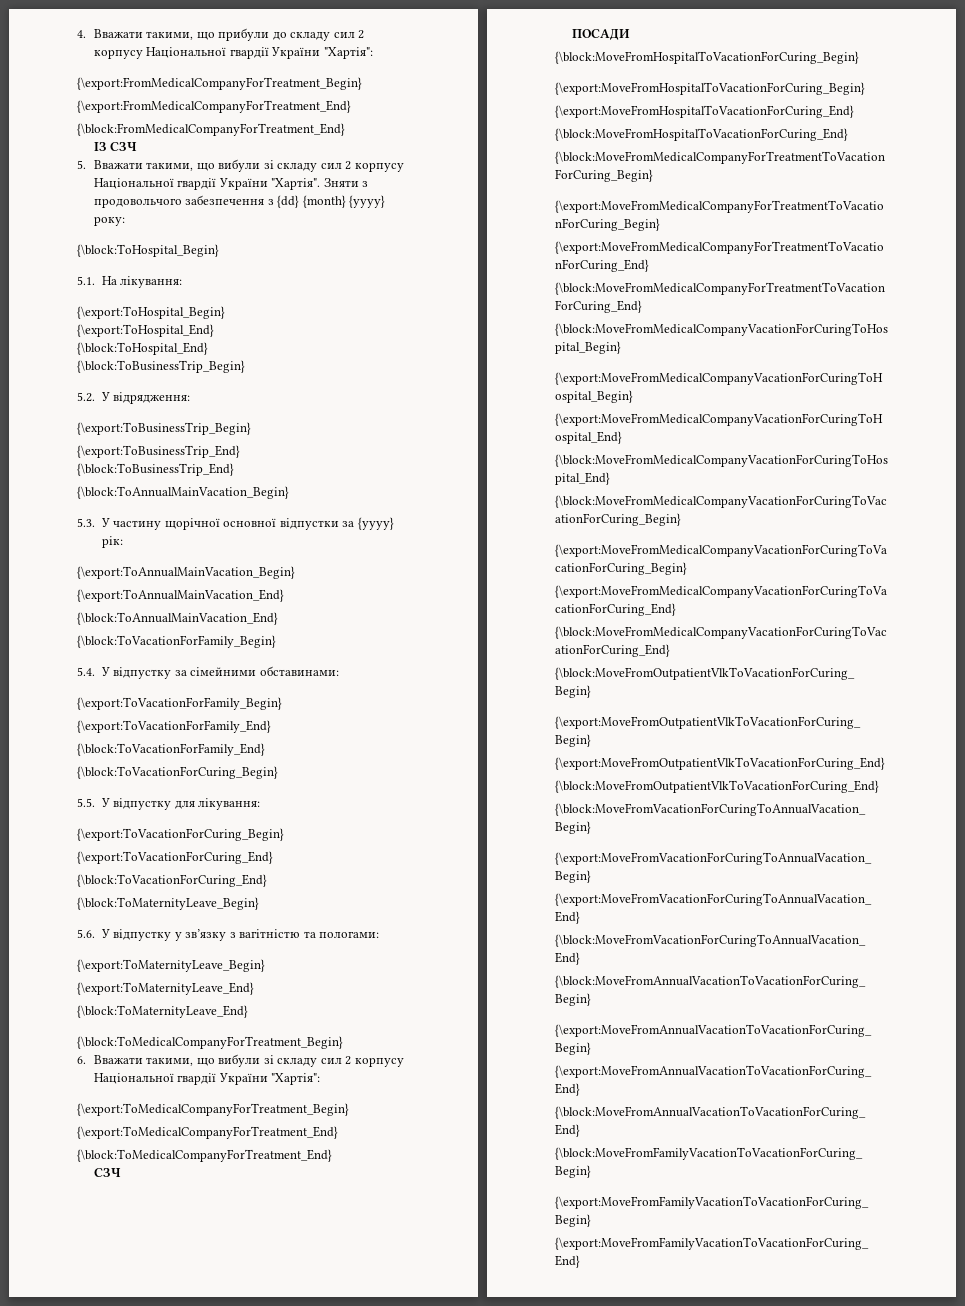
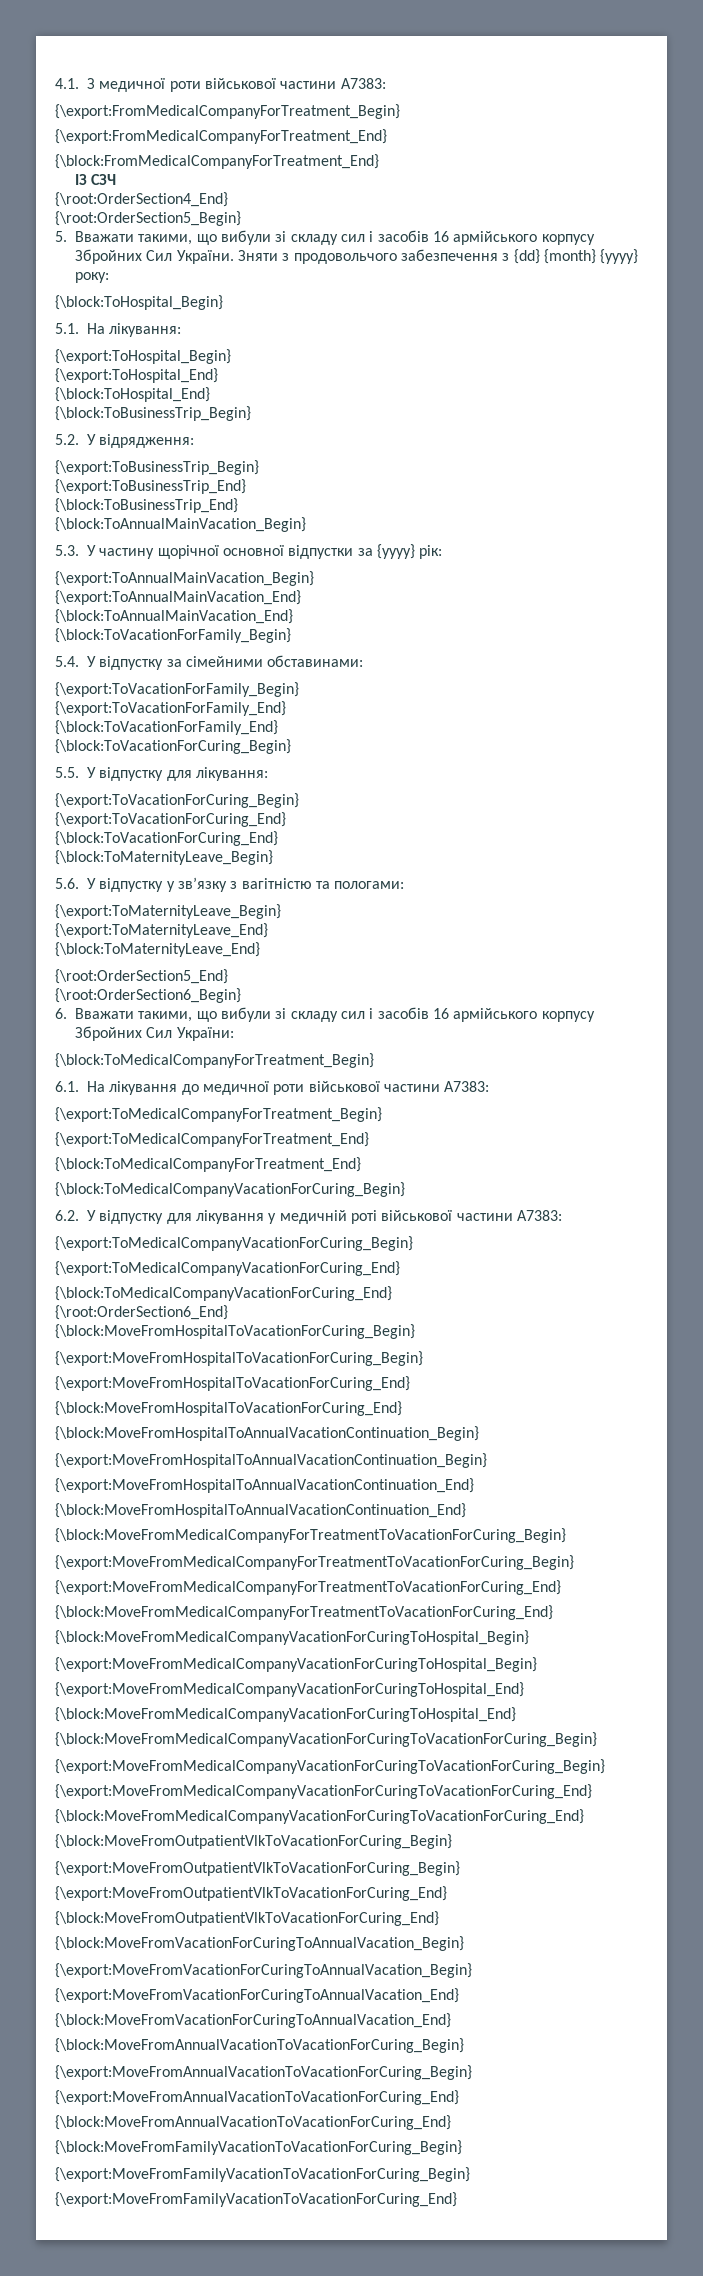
[77,28,365,41] [93,47,373,59] 4. Вважати такими, що прибули до складу сил 2 корпусу Національної гвардії України "Хартія": -> [55,78,386,92] 4.1. З медичної роти військової частини А7383:
(138, 146) none -> [55,192,228,207] [55,211,241,226] // {\root:OrderSection4_End} // {\root:OrderSection5_Begin}
[345,161,404,172] [93,178,321,190] 2 корпусу Національної гвардії України "Хартія". -> [369,230,595,245] [75,249,234,264] і засобів 16 армійського корпусу Збройних Сил України.
[77,1036,343,1049] {\block:ToMedicalCompanyForTreatment_Begin} -> [55,969,228,984] [55,988,241,1003] {\root:OrderSection5_End} // {\root:OrderSection6_Begin}
[345,1056,404,1067] [93,1073,321,1085] [77,1103,349,1116] [77,1126,338,1139] [77,1149,332,1162] [93,1168,121,1177] [571,29,630,40] 2 корпусу Національної гвардії України "Хартія": // {\export:ToMedicalCompanyForTreatment_Begin} // {\export:ToMedicalCompanyForTreatment_End} // {\block:ToMedicalCompanyForTreatment_End} // СЗЧ // ПОСАДИ -> [369,1007,595,1022] [75,1026,234,1041] [55,1053,374,1068] [55,1081,490,1095] [55,1107,382,1122] [55,1132,369,1147] [55,1157,361,1172] [55,1182,405,1197] [55,1210,562,1224] [55,1236,413,1251] [55,1261,400,1276] [55,1286,392,1301] [55,1305,228,1320] і засобів 16 армійського корпусу Збройних Сил України: // {\block:ToMedicalCompanyForTreatment_Begin} // 6.1. На лікування до медичної роти військової частини А7383: // {\export:ToMedicalCompanyForTreatment_Begin} // {\export:ToMedicalCompanyForTreatment_End} // {\block:ToMedicalCompanyForTreatment_End} // {\block:ToMedicalCompanyVacationForCuring_Begin} // 6.2. У відпустку для лікування у медичній роті військової частини А7383: // {\export:ToMedicalCompanyVacationForCuring_Begin} // {\export:ToMedicalCompanyVacationForCuring_End} // {\block:ToMedicalCompanyVacationForCuring_End} // {\root:OrderSection6_End}
(848, 134) none -> [55,1426,479,1441] [55,1453,487,1468] [55,1478,474,1493] [55,1503,466,1518] // {\block:MoveFromHospitalToAnnualVacationContinuation_Begin} // {\export:MoveFromHospitalToAnnualVacationContinuation_Begin} // {\export:MoveFromHospitalToAnnualVacationContinuation_End} // {\block:MoveFromHospitalToAnnualVacationContinuation_End}

